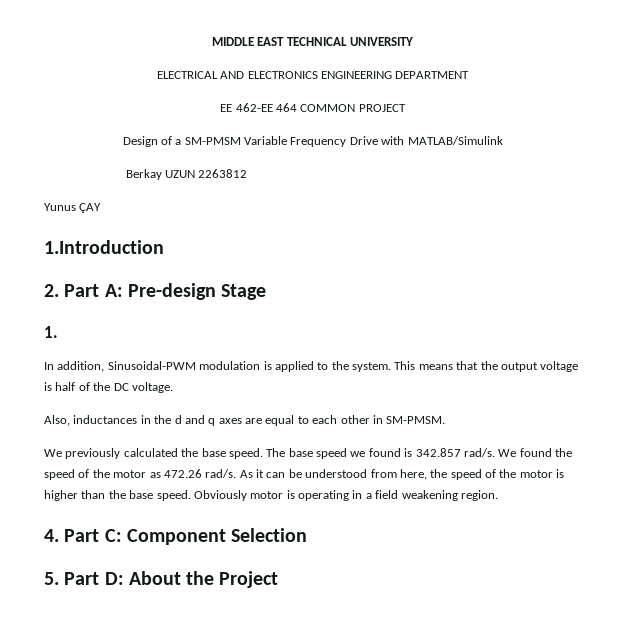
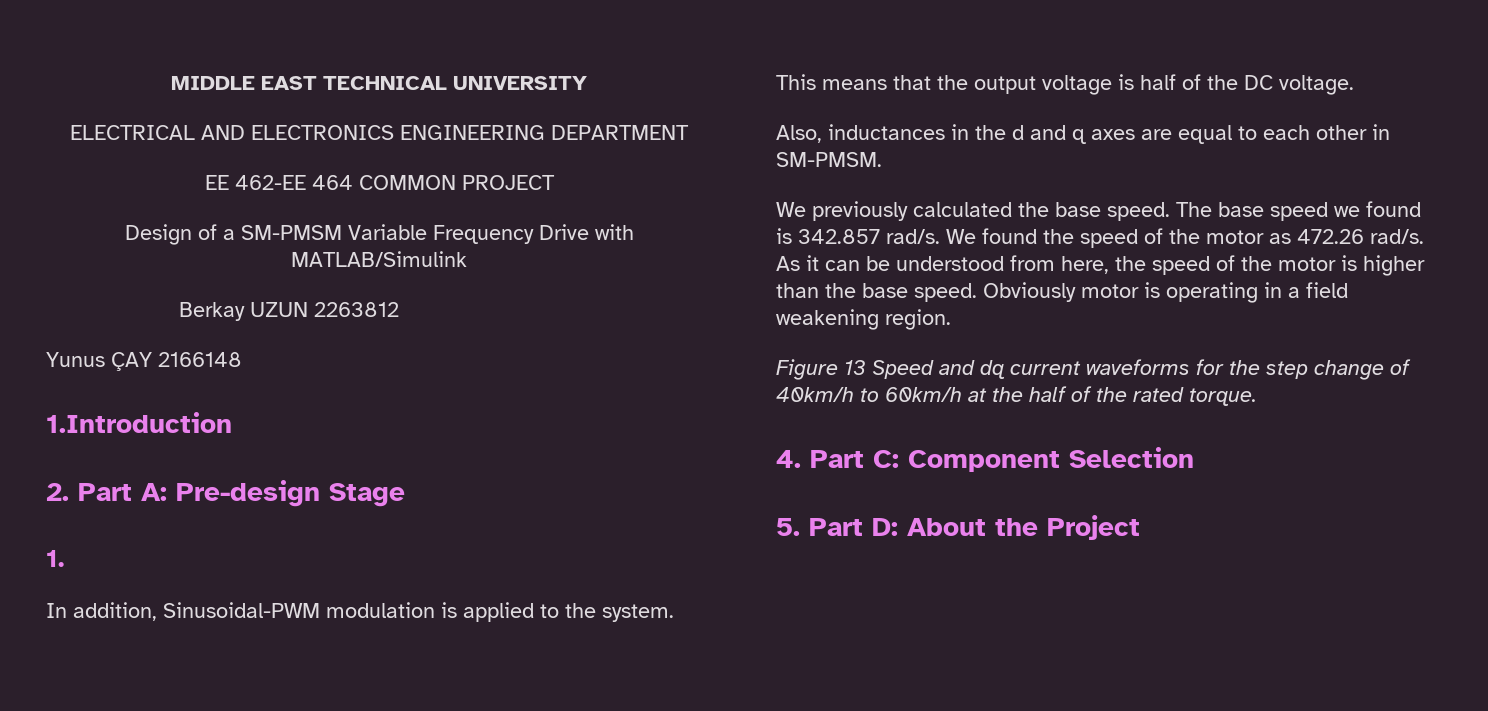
(102, 208) none -> [158,352,242,367] 2166148
(498, 495) none -> [776,359,1411,380] [776,386,1257,406] // Figure 13 Speed and dq current waveforms for the step change of 40km/h to 60km/h at the half of the rated torque.

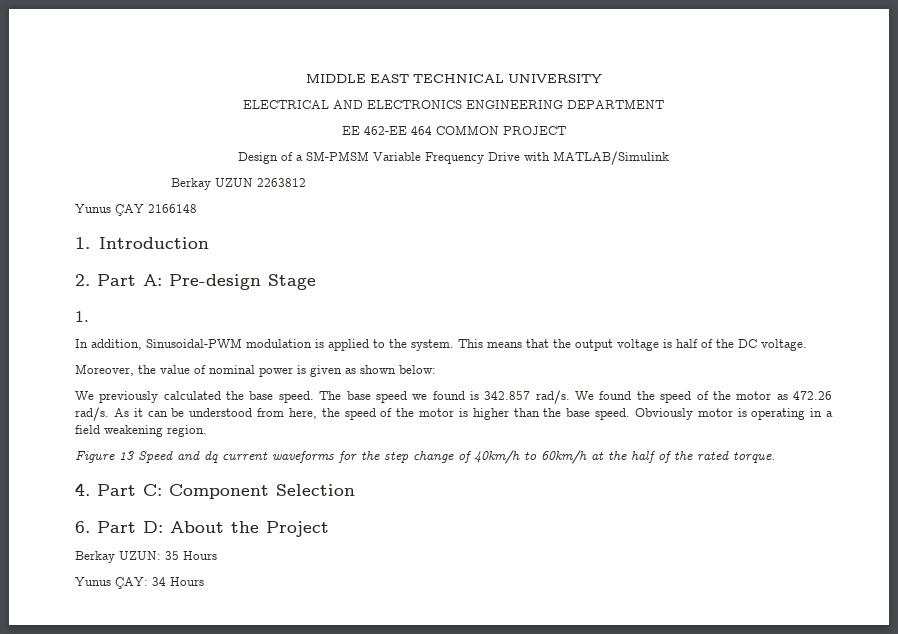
[46,412,232,433] 1.Introduction -> [75,237,210,249] 1. Introduction
[776,124,1390,144] [776,152,882,167] Also, inductances in the d and q axes are equal to each other in SM-PMSM. -> [75,364,436,377] Moreover, the value of nominal power is given as shown below:
[776,518,800,536] 5. -> [75,521,90,533] 6.
(1140, 527) none -> [75,551,217,563] [75,577,204,589] // Berkay UZUN: 35 Hours // Yunus ÇAY: 34 Hours

